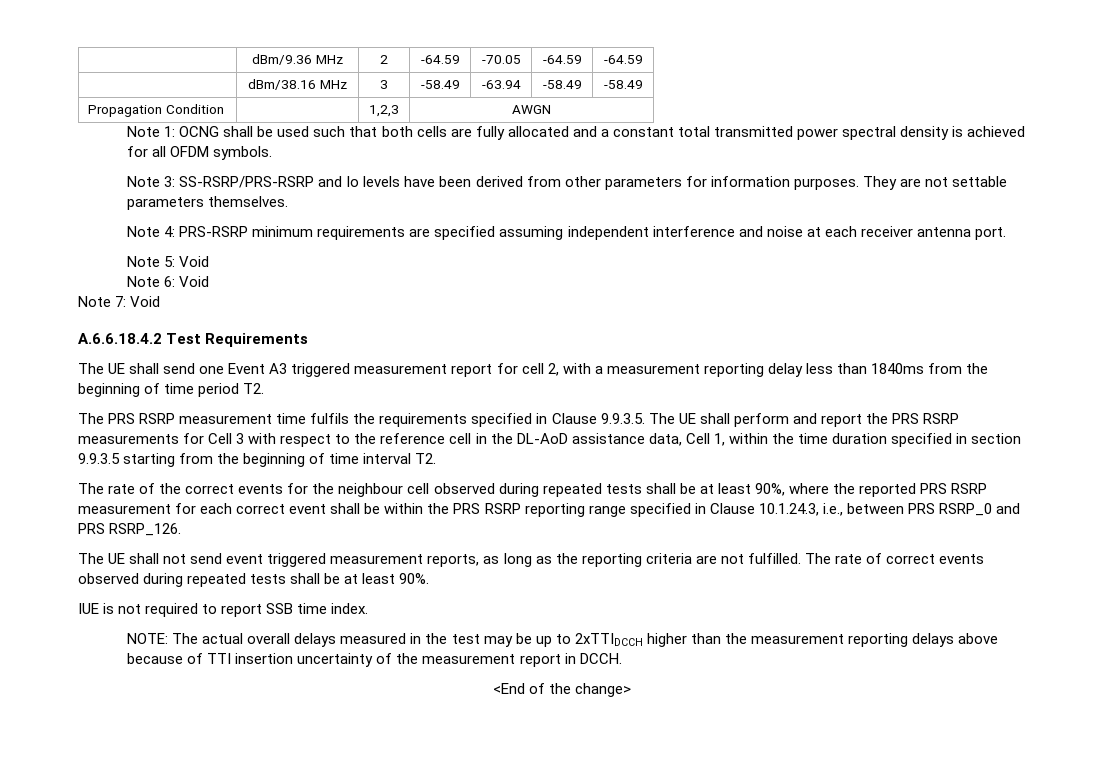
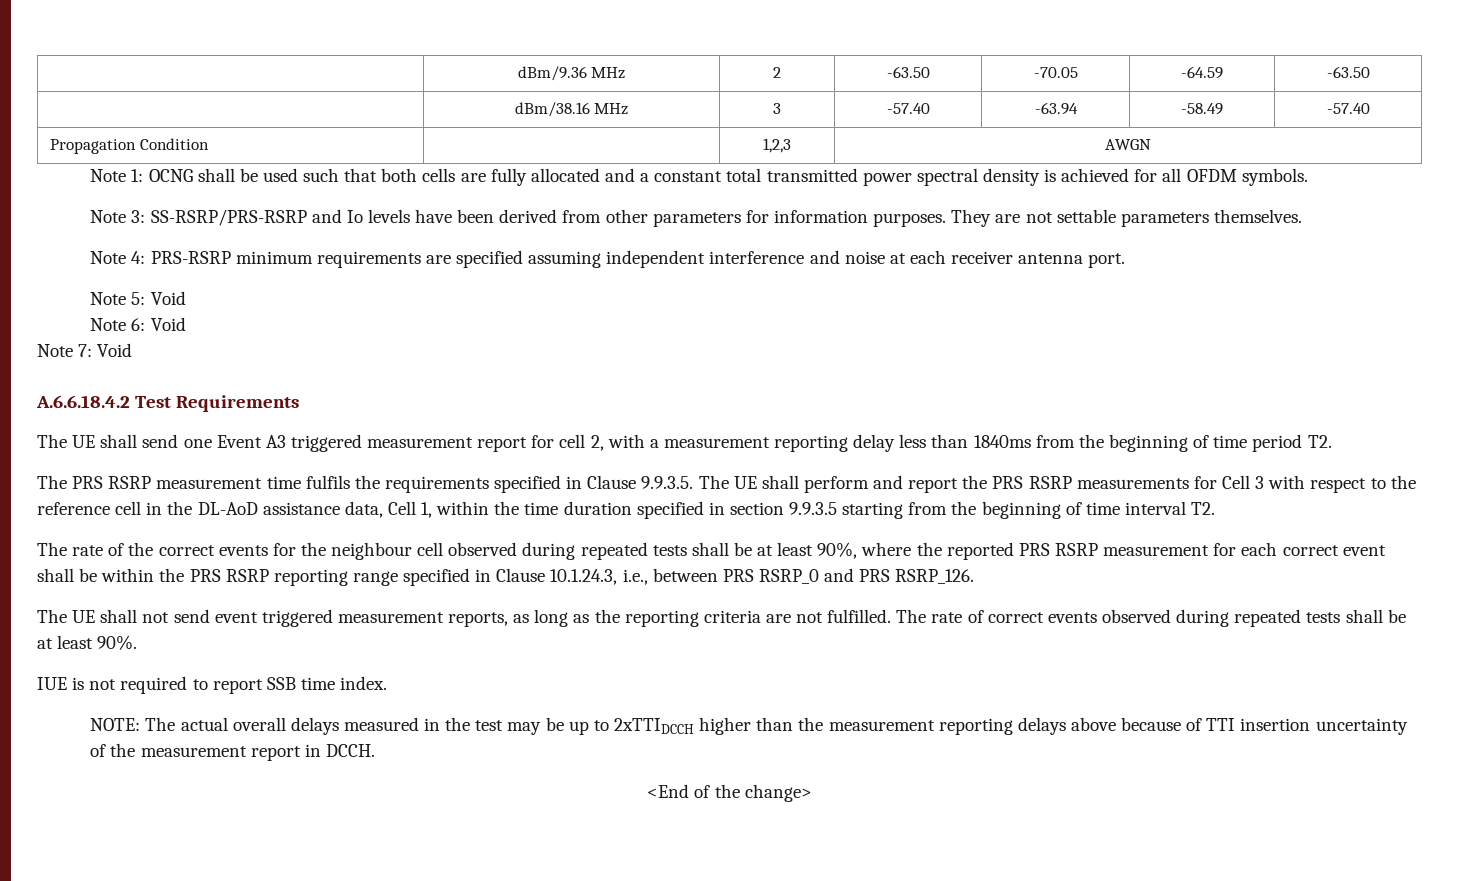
[420,55,460,64] -64.59 -> [886,66,930,78] -63.50
[603,55,643,64] -64.59 -> [1326,66,1370,78] -63.50
[420,80,460,89] -58.49 -> [886,103,930,114] -57.40
[603,80,643,89] -58.49 -> [1326,103,1370,114] -57.40

